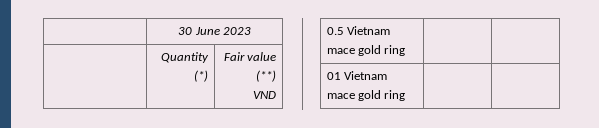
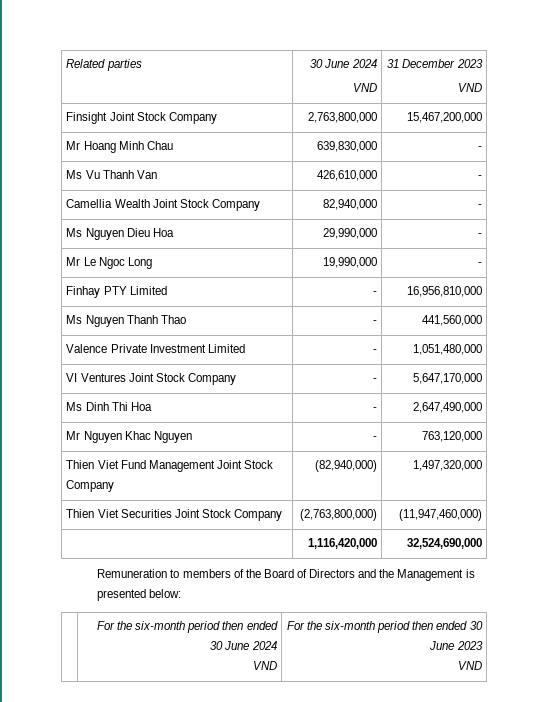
[178,27,251,35] [161,52,210,63] [194,70,209,82] [223,52,277,61] [256,70,277,82] [253,91,277,99] [326,26,391,35] [326,45,406,56] [326,71,388,80] [326,90,406,101] | 30 June 2023 // | Quantity (*) | Fair value (**) // VND // 0.5 Vietnam mace gold ring | | // 01 Vietnam mace gold ring | | -> [66,59,142,71] [310,59,377,68] [352,83,377,92] [387,59,483,68] [457,83,482,92] [66,112,217,124] [307,112,377,123] [406,112,482,123] [66,141,173,153] [316,141,377,152] [477,146,482,150] [66,170,157,179] [316,170,377,181] [477,175,482,179] [66,199,260,211] [322,199,377,210] [477,204,482,208] [66,228,174,240] [322,228,377,239] [477,233,482,237] [66,257,152,269] [322,257,377,268] [477,262,482,266] [66,286,167,298] [372,291,377,295] [406,286,482,297] [66,315,186,327] [372,320,377,324] [421,315,482,326] [66,344,245,353] [372,349,377,353] [412,344,482,355] [66,373,236,385] [372,378,377,382] [412,373,482,384] [66,402,152,411] [372,407,377,411] [412,402,482,413] [66,431,192,443] [372,436,377,440] [421,431,482,442] [66,460,273,472] [66,480,115,492] [314,460,377,472] [412,460,482,471] [66,509,282,521] [299,509,377,521] [398,509,482,521] [307,538,377,549] [406,538,482,549] [97,569,475,581] [97,589,182,601] [97,621,278,633] [210,641,277,650] [252,661,277,670] [286,621,483,633] [429,641,483,650] [457,661,482,670] Related parties | 30 June 2024 // VND | 31 December 2023 // VND // Finsight Joint Stock Company | 2,763,800,000 | 15,467,200,000 // Mr Hoang Minh Chau | 639,830,000 | - // Ms Vu Thanh Van | 426,610,000 | - // Camellia Wealth Joint Stock Company | 82,940,000 | - // Ms Nguyen Dieu Hoa | 29,990,000 | - // Mr Le Ngoc Long | 19,990,000 | - // Finhay PTY Limited | - | 16,956,810,000 // Ms Nguyen Thanh Thao | - | 441,560,000 // Valence Private Investment Limited | - | 1,051,480,000 // VI Ventures Joint Stock Company | - | 5,647,170,000 // Ms Dinh Thi Hoa | - | 2,647,490,000 // Mr Nguyen Khac Nguyen | - | 763,120,000 // Thien Viet Fund Management Joint Stock Company | (82,940,000) | 1,497,320,000 // Thien Viet Securities Joint Stock Company | (2,763,800,000) | (11,947,460,000) // | 1,116,420,000 | 32,524,690,000 // Remuneration to members of the Board of Directors and the Management is presented below: // | For the six-month period then ended 30 June 2024 // VND | For the six-month period then ended 30 June 2023 // VND

